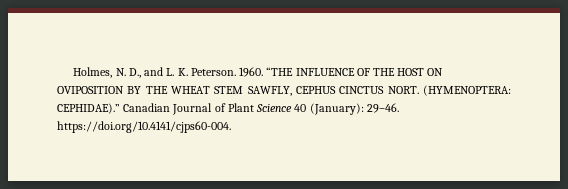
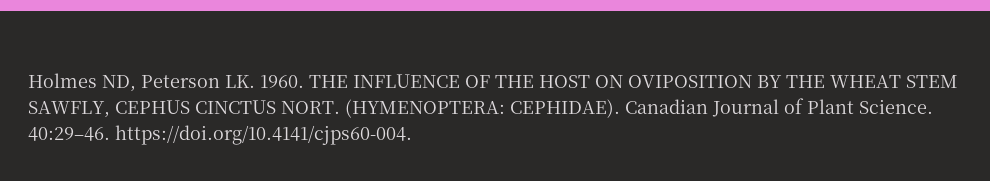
[73,67,294,78] Holmes, N. D., and L. K. Peterson. 1960. “THE -> [28,73,348,92] Holmes ND, Peterson LK. 1960. THE
[57,103,120,114] CEPHIDAE).” -> [510,99,620,118] CEPHIDAE).
[256,103,399,115] Science 40 (January): 29–46. -> [859,99,933,114] [28,127,110,141] Science. 40:29–46.

